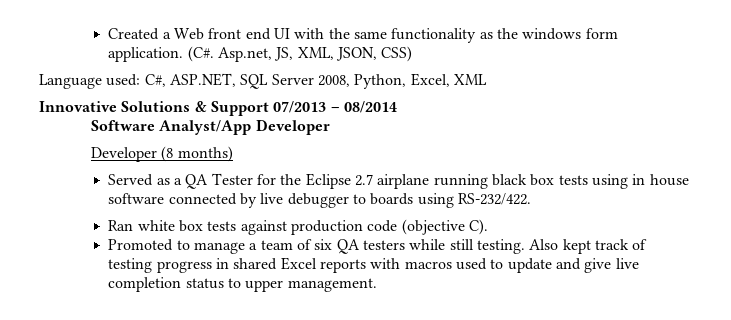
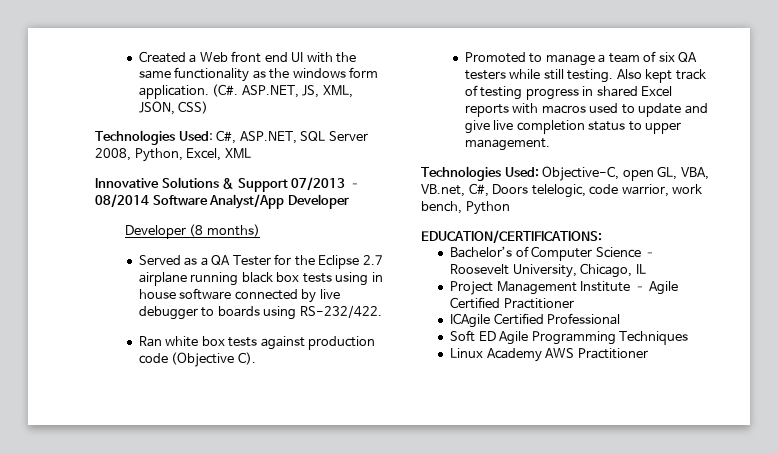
[218,47,273,62] Asp.net, -> [241,85,299,98] ASP.NET,
[39,74,141,89] Language used: -> [95,130,213,145] Technologies Used:
(397, 107) // -> (149, 201) none
[401,219,465,235] (objective -> [171,352,235,367] (Objective
(377, 285) none -> [421,166,709,181] [421,183,703,198] [421,201,510,215] [421,230,602,244] [450,246,657,261] [450,263,646,278] [450,281,679,295] [450,297,574,309] [450,313,621,328] [450,330,689,345] [450,348,648,362] // Technologies Used: Objective-C, open GL, VBA, VB.net, C#, Doors telelogic, code warrior, work bench, Python // EDUCATION/CERTIFICATIONS: // Bachelor’s of Computer Science – Roosevelt University, Chicago, IL // Project Management Institute – Agile Certified Practitioner // ICAgile Certified Professional // Soft ED Agile Programming Techniques // Linux Academy AWS Practitioner

